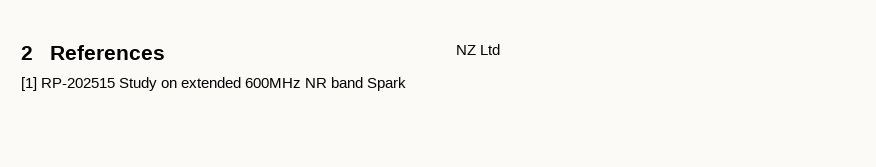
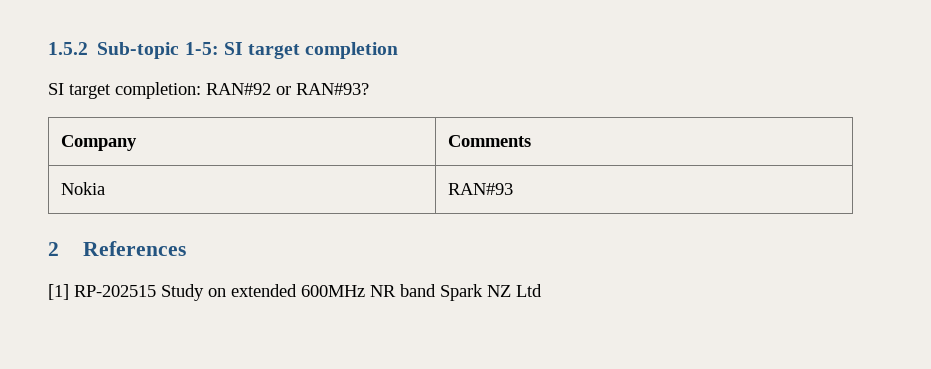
(21, 53) none -> [48,42,399,59] [48,82,369,99] [60,135,137,151] [447,135,531,147] [60,182,105,195] [447,183,513,195] 1.5.2 Sub-topic 1-5: SI target completion // SI target completion: RAN#92 or RAN#93? // Company | Comments // Nokia | RAN#93 //

